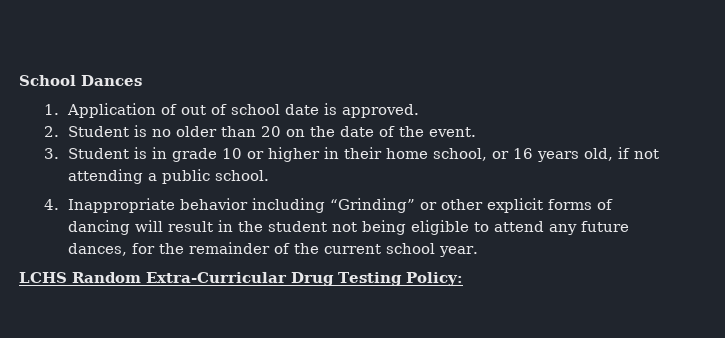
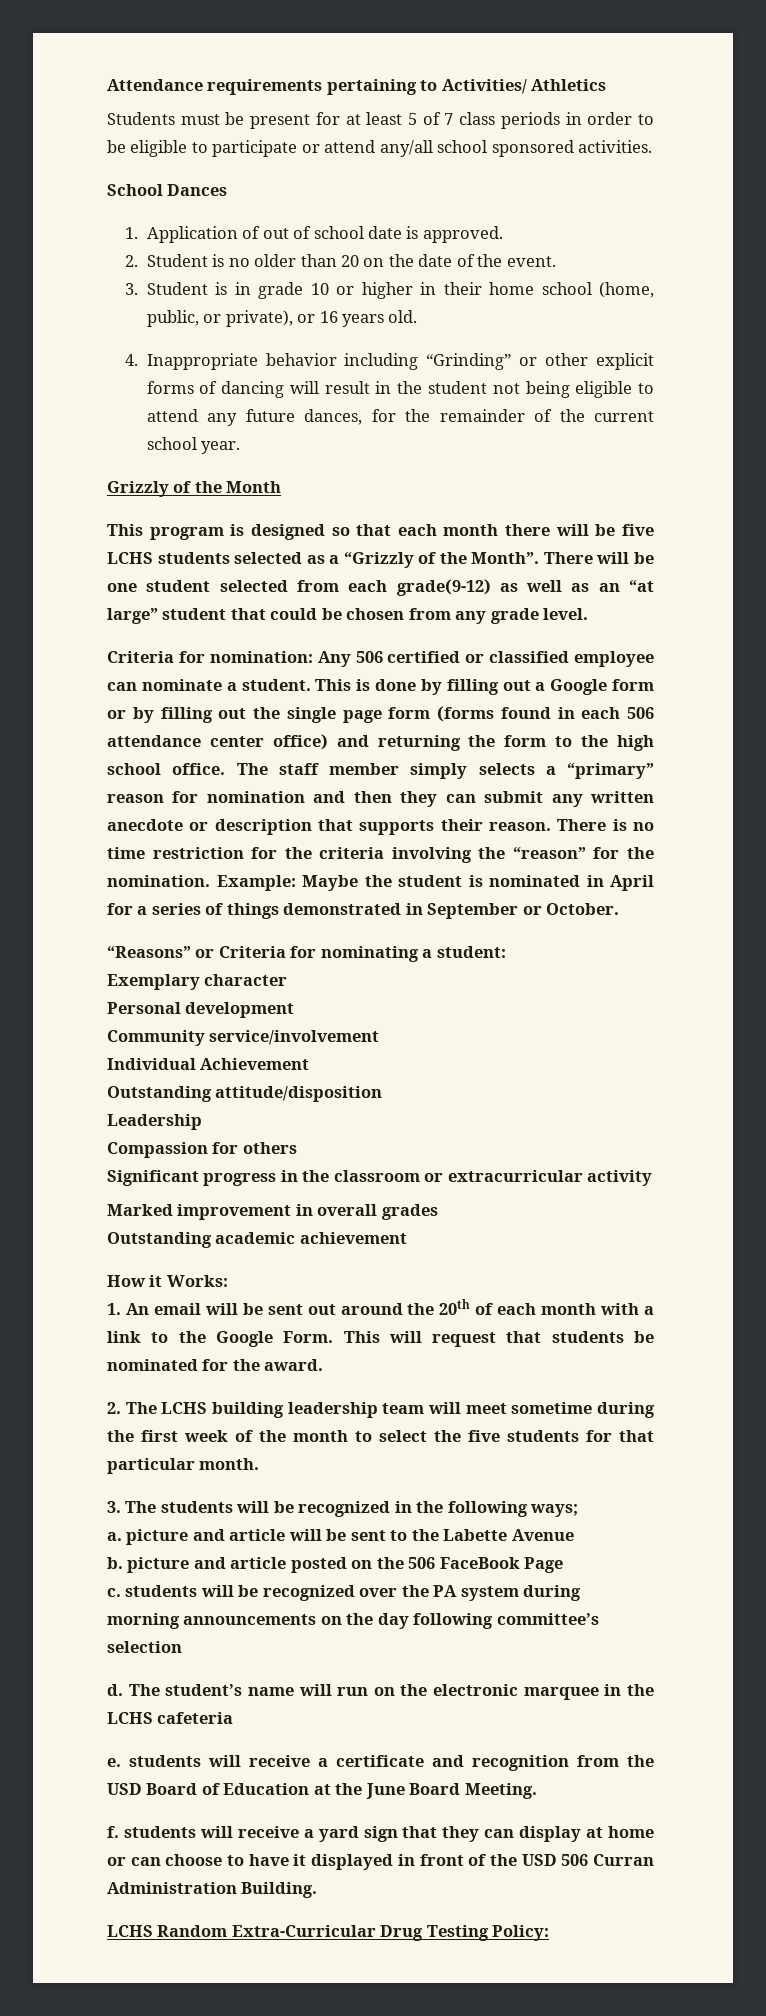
(19, 80) none -> [107,79,607,95] [107,112,654,129] [107,140,653,157] Attendance requirements pertaining to Activities/ Athletics // Students must be present for at least 5 of 7 class periods in order to be eligible to participate or attend any/all school sponsored activities. //
[433,147,660,162] [68,169,270,184] school, or 16 years old, if not attending a public school. -> [541,282,654,298] [146,310,418,327] school (home, public, or private), or 16 years old.
(479, 251) none -> [107,481,282,497] [107,524,654,540] [107,552,654,568] [107,579,654,596] [107,608,589,624] [107,651,654,667] [107,679,654,695] [107,706,654,723] [107,734,655,751] [107,763,654,779] [107,791,655,807] [107,819,654,835] [107,847,654,863] [107,875,654,891] [107,903,620,919] [107,946,506,962] [107,974,288,990] [107,1002,295,1018] [107,1030,380,1046] [107,1058,310,1070] [107,1086,383,1102] [107,1114,202,1130] [107,1142,297,1158] [107,1170,653,1186] [107,1204,438,1220] [107,1232,407,1248] [107,1275,228,1287] [107,1299,655,1315] [107,1331,654,1347] [107,1359,324,1371] [107,1402,655,1418] [107,1430,654,1442] [107,1458,260,1474] [107,1501,579,1517] [107,1529,574,1545] [107,1557,564,1573] [107,1585,582,1601] [107,1613,599,1629] [107,1641,182,1653] [107,1684,654,1700] [107,1712,234,1724] [107,1755,654,1771] [107,1783,537,1799] [107,1826,654,1842] [107,1854,654,1870] [107,1882,318,1898] // Grizzly of the Month // This program is designed so that each month there will be five LCHS students selected as a “Grizzly of the Month”. There will be one student selected from each grade(9-12) as well as an “at large” student that could be chosen from any grade level. // Criteria for nomination: Any 506 certified or classified employee can nominate a student. This is done by filling out a Google form or by filling out the single page form (forms found in each 506 attendance center office) and returning the form to the high school office. The staff member simply selects a “primary” reason for nomination and then they can submit any written anecdote or description that supports their reason. There is no time restriction for the criteria involving the “reason” for the nomination. Example: Maybe the student is nominated in April for a series of things demonstrated in September or October. // “Reasons” or Criteria for nominating a student: // Exemplary character // Personal development // Community service/involvement // Individual Achievement // Outstanding attitude/disposition // Leadership // Compassion for others // Significant progress in the classroom or extracurricular activity // Marked improvement in overall grades // Outstanding academic achievement // How it Works: // 1. An email will be sent out around the 20th of each month with a link to the Google Form. This will request that students be nominated for the award. // 2. The LCHS building leadership team will meet sometime during the first week of the month to select the five students for that particular month. // 3. The students will be recognized in the following ways; // a. picture and article will be sent to the Labette Avenue // b. picture and article posted on the 506 FaceBook Page // c. students will be recognized over the PA system during morning announcements on the day following committee’s selection // d. The student’s name will run on the electronic marquee in the LCHS cafeteria // e. students will receive a certificate and recognition from the USD Board of Education at the June Board Meeting. // f. students will receive a yard sign that they can display at home or can choose to have it displayed in front of the USD 506 Curran Administration Building.

